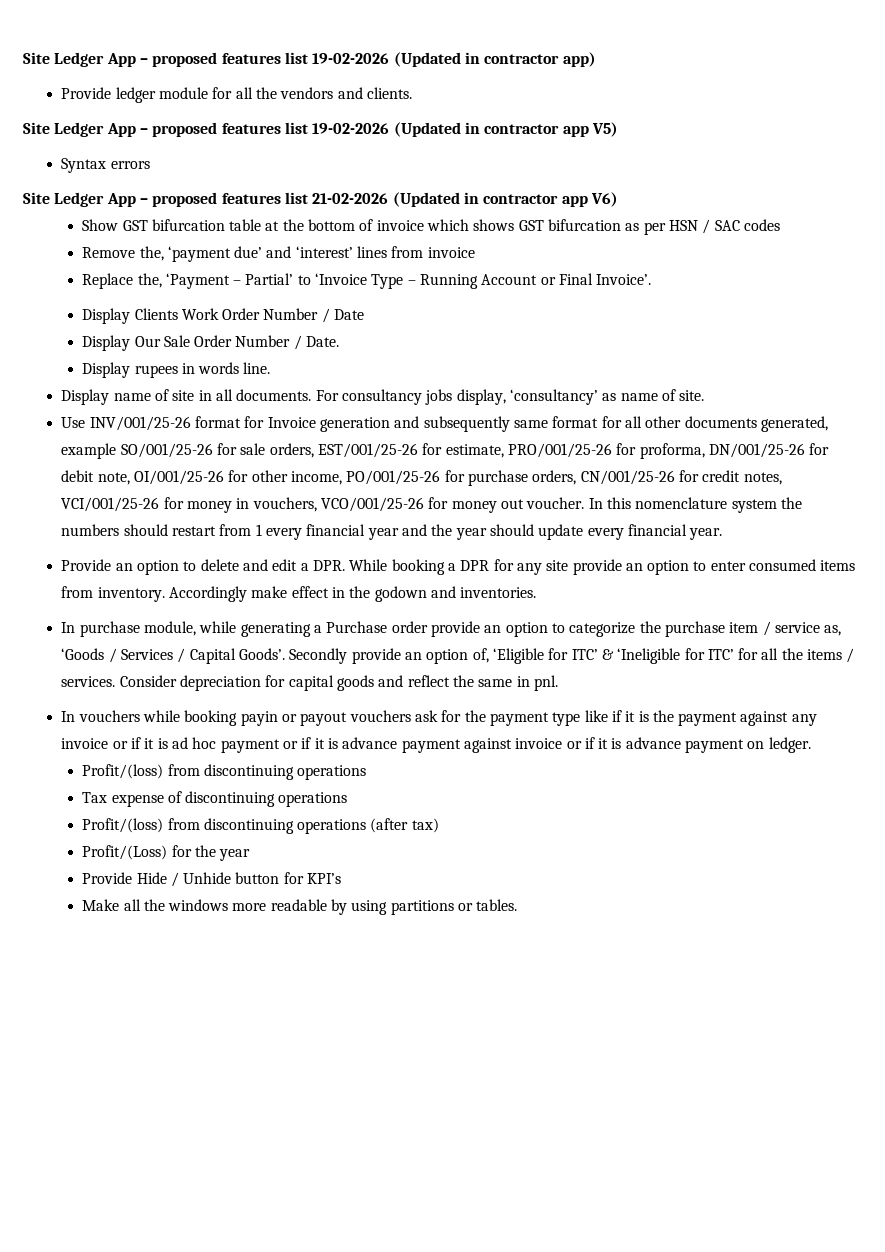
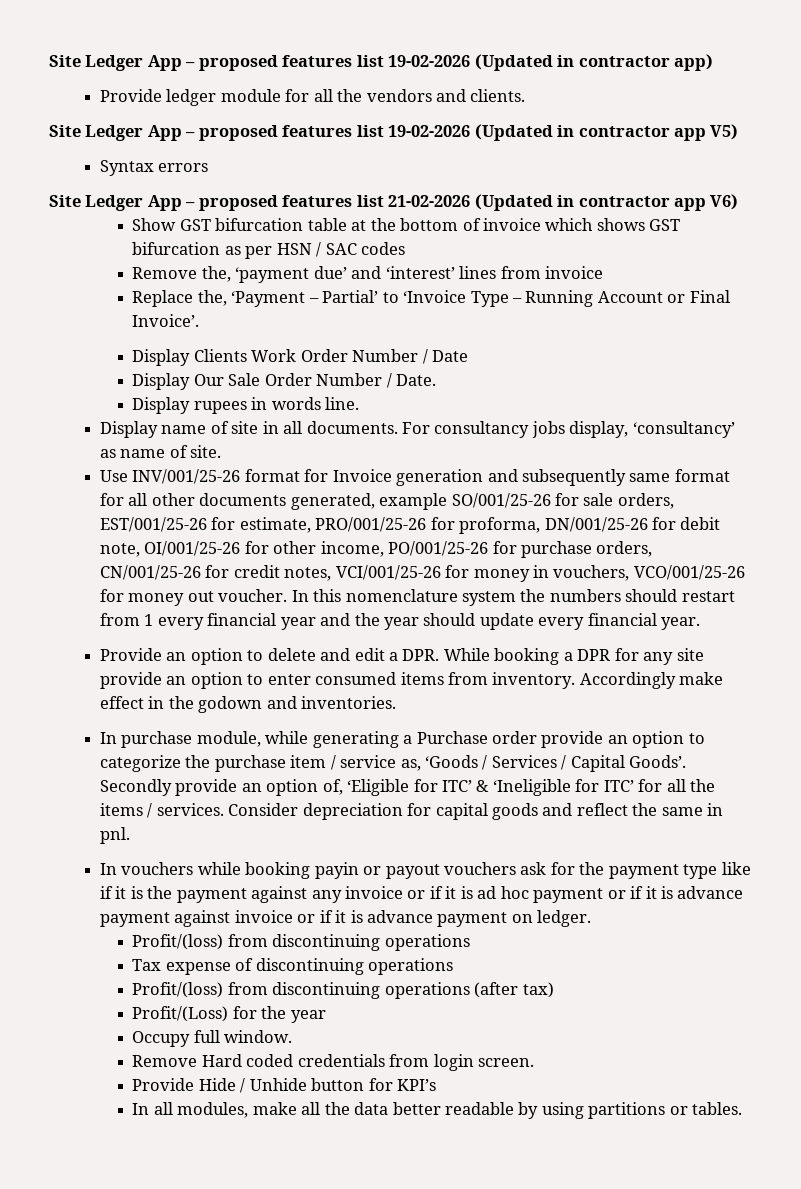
(251, 855) none -> [132,1030,293,1047] [132,1054,535,1071] // Occupy full window. // Remove Hard coded credentials from login screen.
[82,899,267,911] Make all the windows more -> [132,1102,441,1118] In all modules, make all the data better

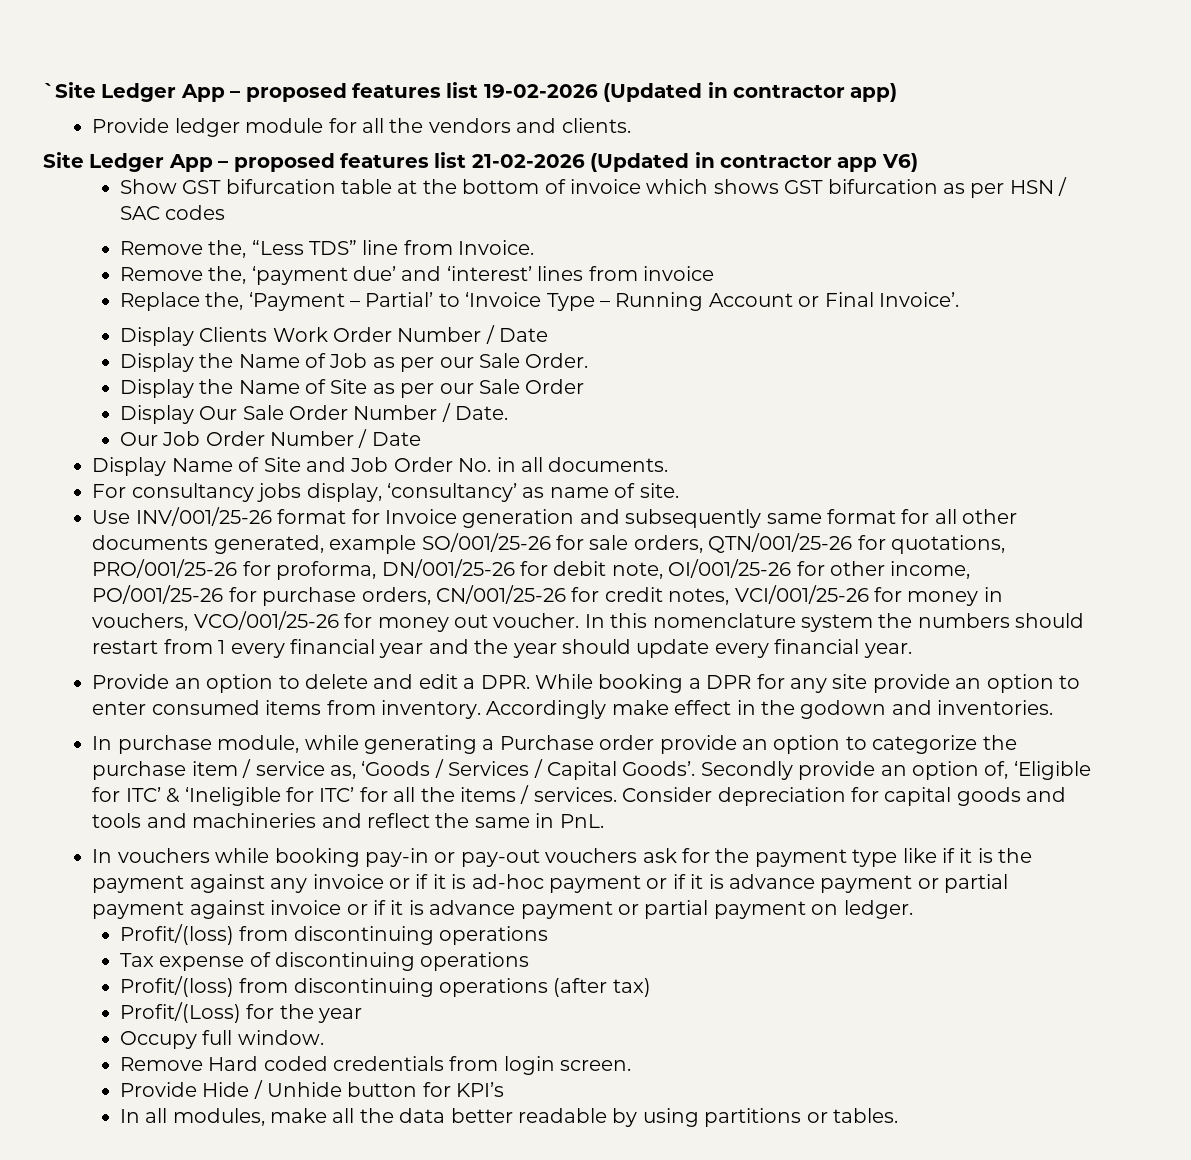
[49,55,81,67] Site -> [43,82,96,98] `Site
[49,124,739,141] [99,160,209,176] // Site Ledger App – proposed features list 19-02-2026 (Updated in contractor app V5) // Syntax errors -> (631, 125) none
(406, 248) none -> [119,240,535,258] // Remove the, “Less TDS” line from Invoice.
(469, 356) none -> [119,353,589,372] [119,379,585,398] // Display the Name of Job as per our Sale Order. // Display the Name of Site as per our Sale Order
[132,397,360,414] [99,421,259,438] Display rupees in words line. // Display name of site -> [119,429,421,448] [92,457,492,476] Our Job Order Number / Date // Display Name of Site and Job Order No.
(398, 427) none -> (669, 464) //
[99,517,311,533] EST/001/25-26 for estimate, -> [708,533,1006,554] QTN/001/25-26 for quotations,
(573, 809) none -> [92,813,362,828] tools and machineries and
[99,827,130,844] pnl. -> [559,814,604,828] PnL.
[314,862,440,879] payin or payout -> [365,848,540,867] pay-in or pay-out
[477,886,529,899] ad hoc -> [471,874,544,889] ad-hoc
(170, 919) none -> [917,874,1009,893] [92,901,185,919] or partial payment
(508, 919) none -> [618,900,806,919] or partial payment

